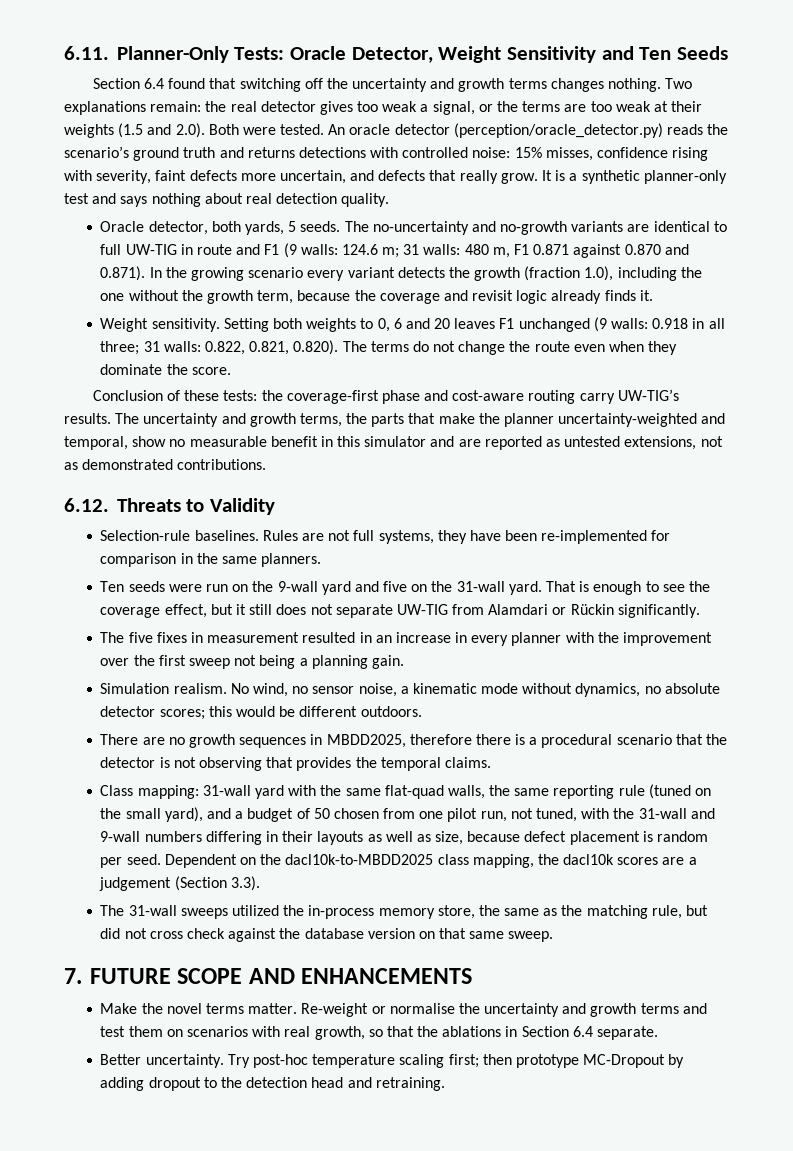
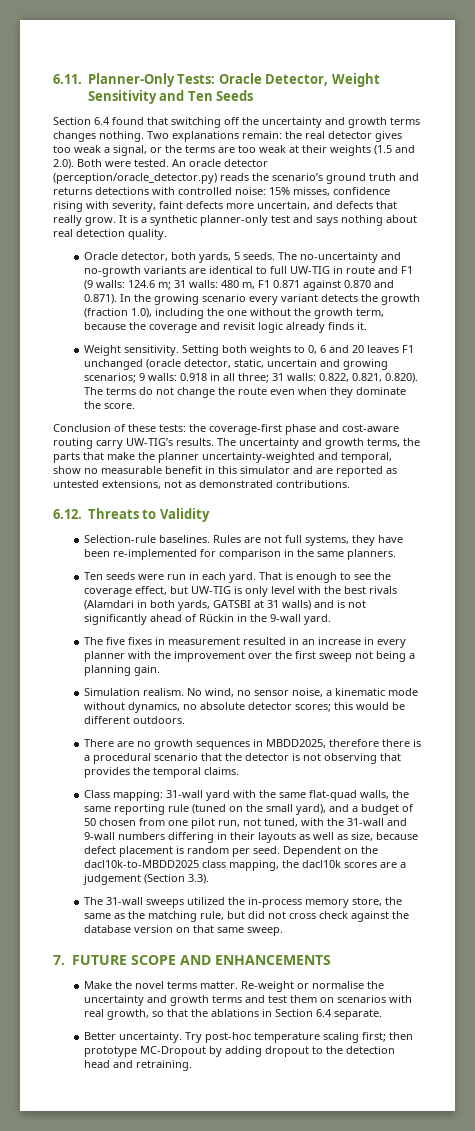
[593,317,607,332] (9 -> [145,359,388,370] [83,373,145,383] (oracle detector, static, uncertain and growing scenarios; 9
[232,581,505,595] on the 9-wall yard and five on the 31-wall -> [188,572,226,580] in each
[236,604,700,618] it still does not separate UW-TIG from Alamdari or Rückin significantly. -> [190,586,397,597] [83,600,366,611] [83,614,331,625] UW-TIG is only level with the best rivals (Alamdari in both yards, GATSBI at 31 walls) and is not significantly ahead of Rückin in the 9-wall yard.

